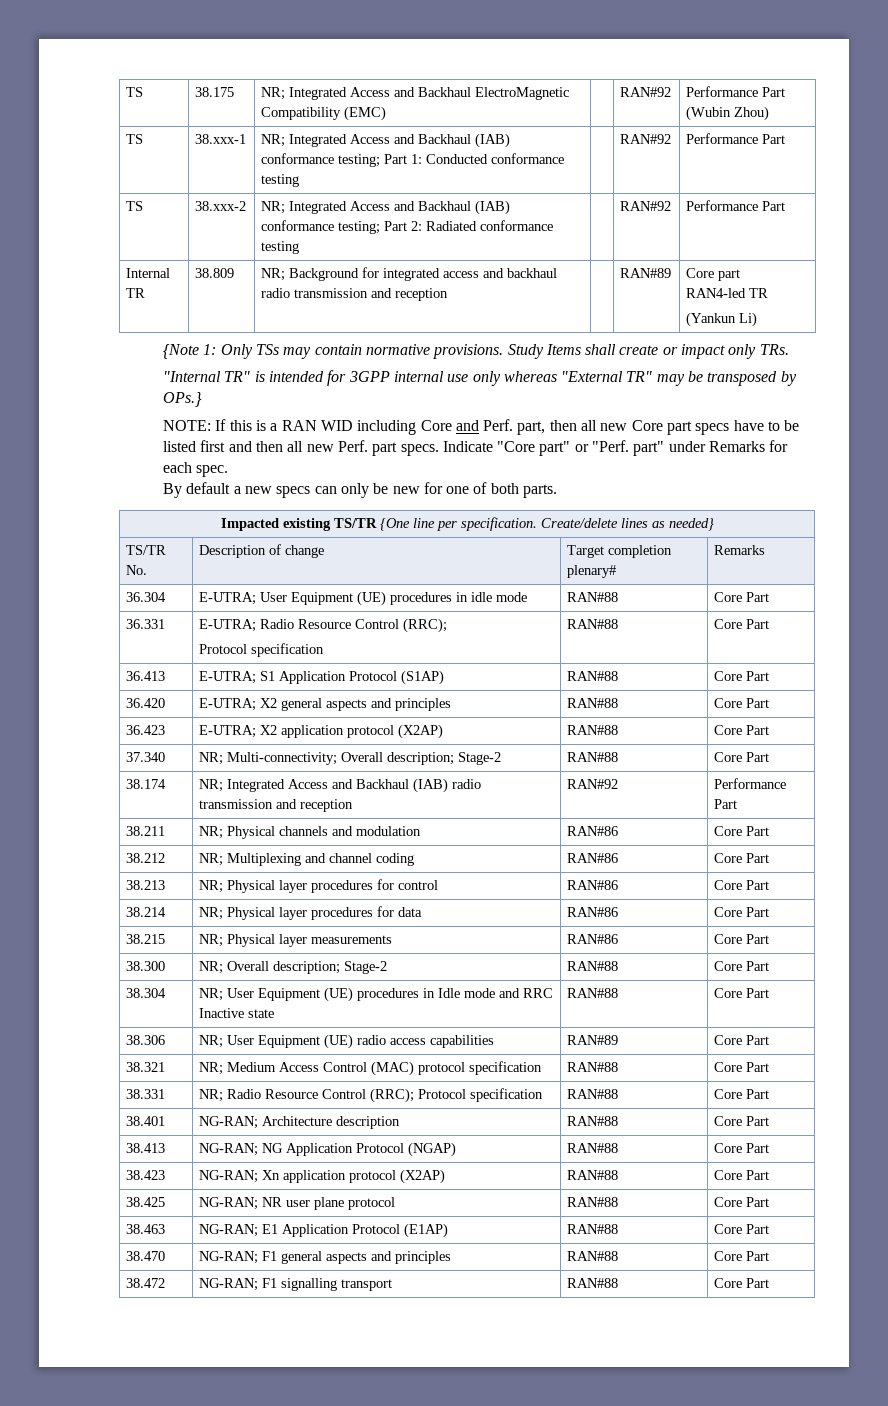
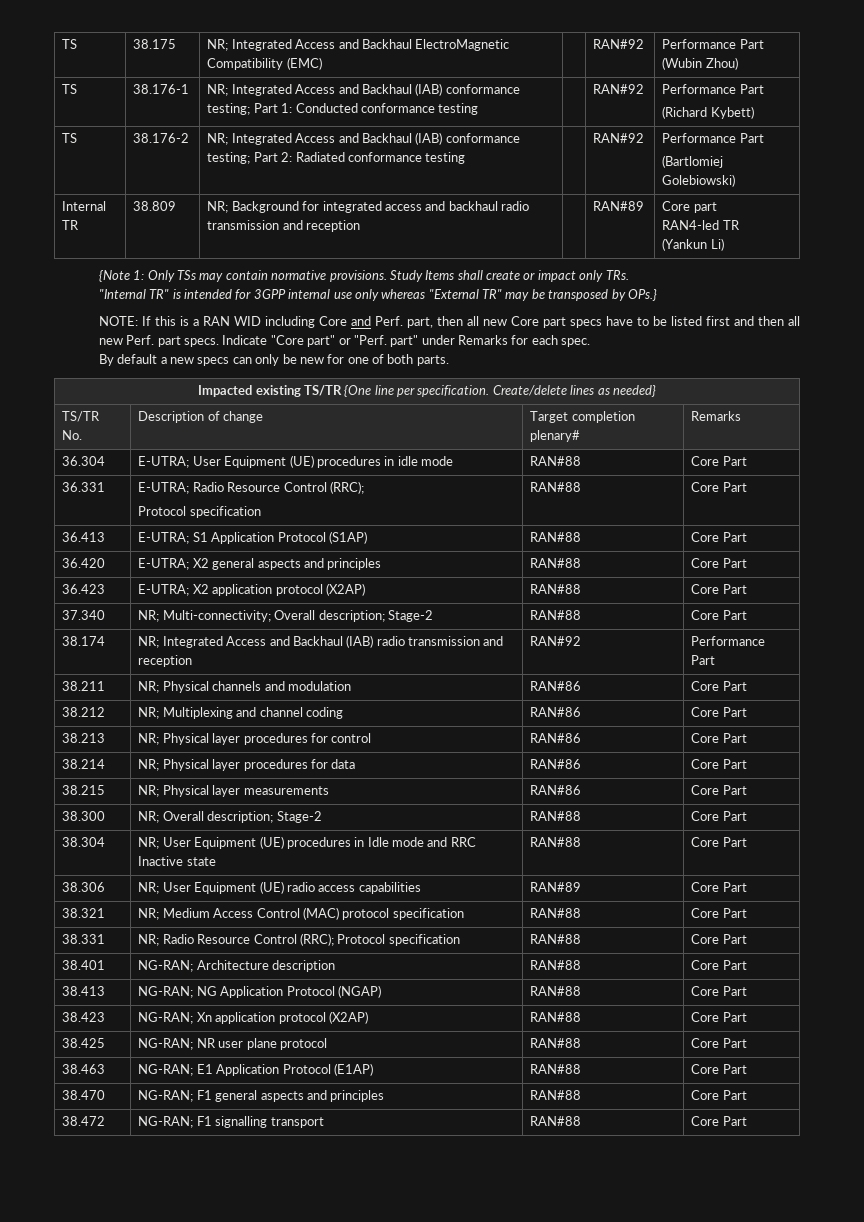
[195,134,247,144] 38.xxx-1 -> [133,84,190,94] 38.176-1
[126,201,144,211] [195,201,247,211] // TS | 38.xxx-2 -> [662,106,754,119] [62,133,78,143] [133,133,190,143] // (Richard Kybett) // TS | 38.176-2
(786, 206) none -> [662,155,724,168] [662,174,736,187] // (Bartlomiej Golebiowski)

